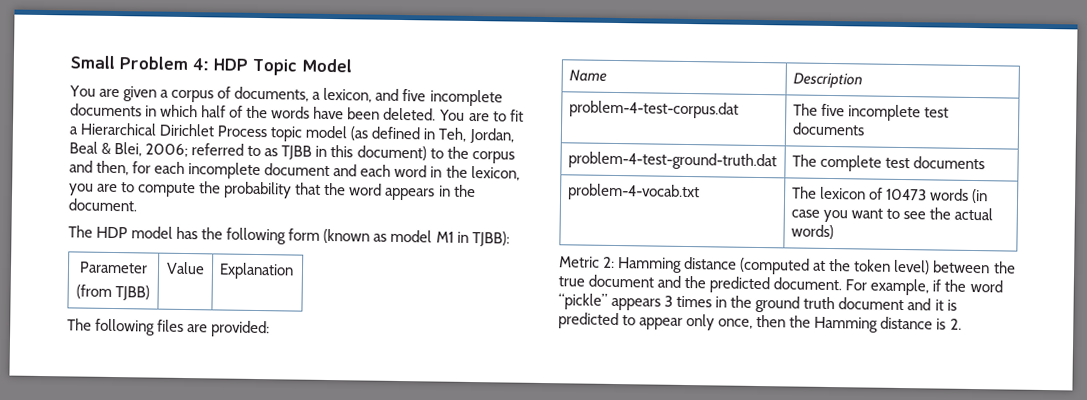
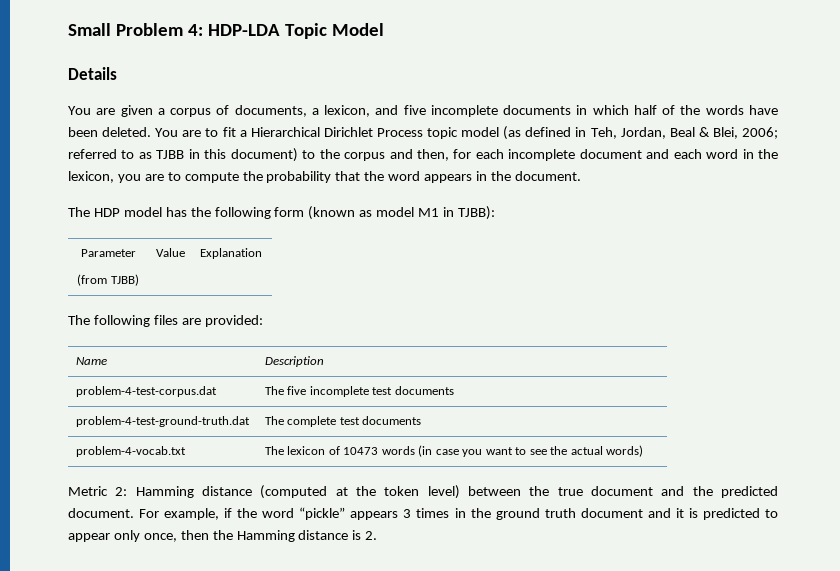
[213,58,248,71] HDP -> [207,24,280,36] HDP-LDA
(352, 65) none -> [68,67,117,80] // Details

